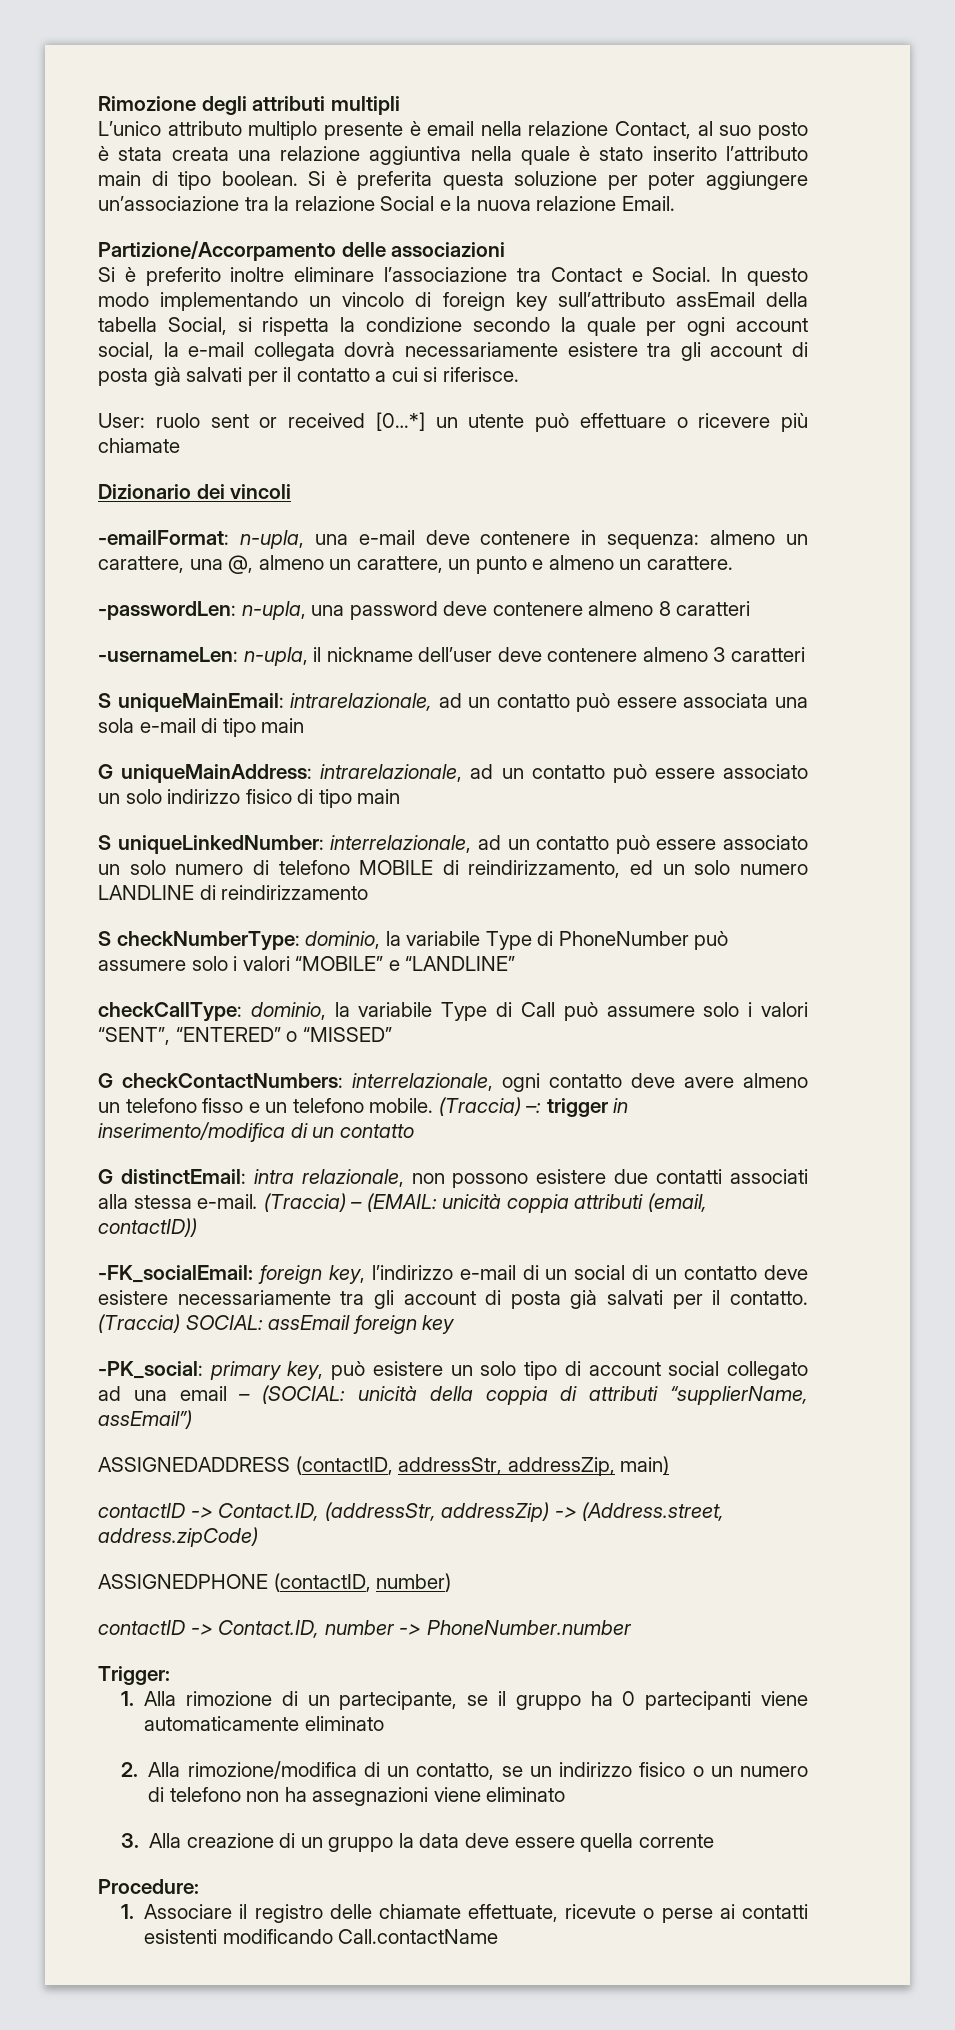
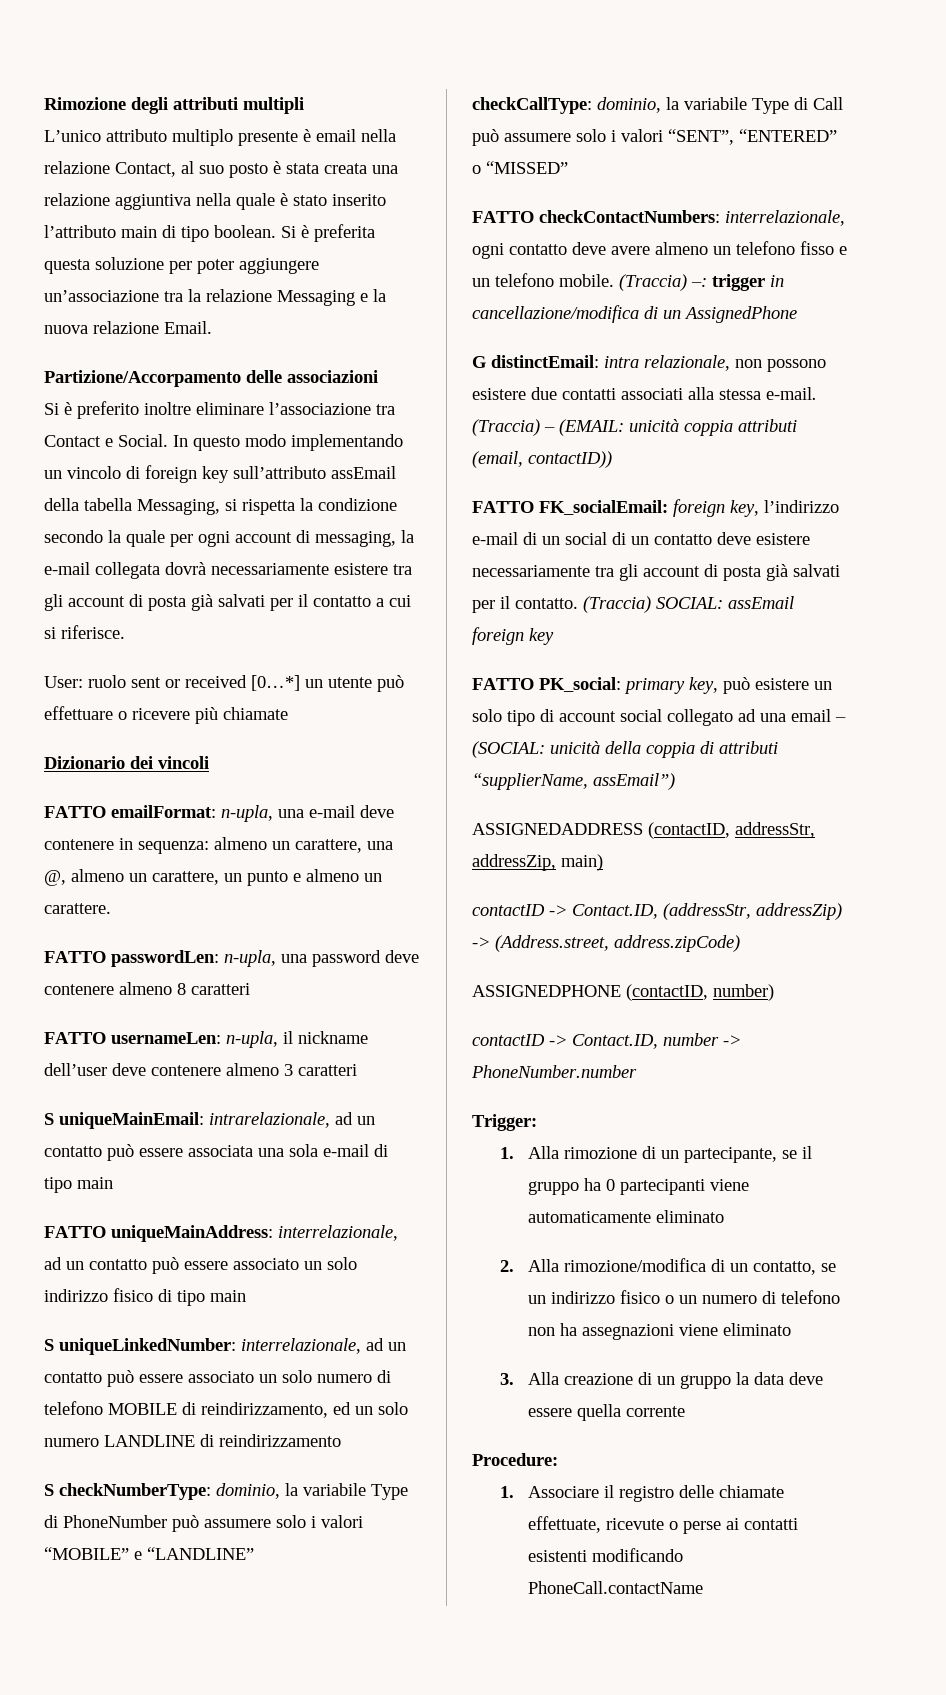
[380,196,435,211] Social -> [277,290,355,306] Messaging
[167,317,227,335] Social, -> [137,499,220,515] Messaging,
[98,342,154,360] social, -> [296,530,396,547] di messaging,
[98,530,229,545] -emailFormat: -> [44,805,216,818] FATTO emailFormat:
[98,601,236,620] -passwordLen: -> [44,950,219,967] FATTO passwordLen:
[98,647,238,662] -usernameLen: -> [44,1032,221,1044] FATTO usernameLen:
[98,764,463,783] G uniqueMainAddress: intrarelazionale, -> [44,1225,398,1242] FATTO uniqueMainAddress: interrelazionale,
[98,1073,113,1088] G -> [472,211,534,223] FATTO
[98,1122,414,1142] inserimento/modifica di un contatto -> [472,305,797,323] cancellazione/modifica di un AssignedPhone
[98,1265,253,1283] -FK_socialEmail: -> [472,500,668,515] FATTO FK_socialEmail:
[98,1361,203,1379] -PK_social: -> [472,677,621,692] FATTO PK_social:
[338,1929,499,1944] Call.contactName -> [527,1581,703,1594] PhoneCall.contactName

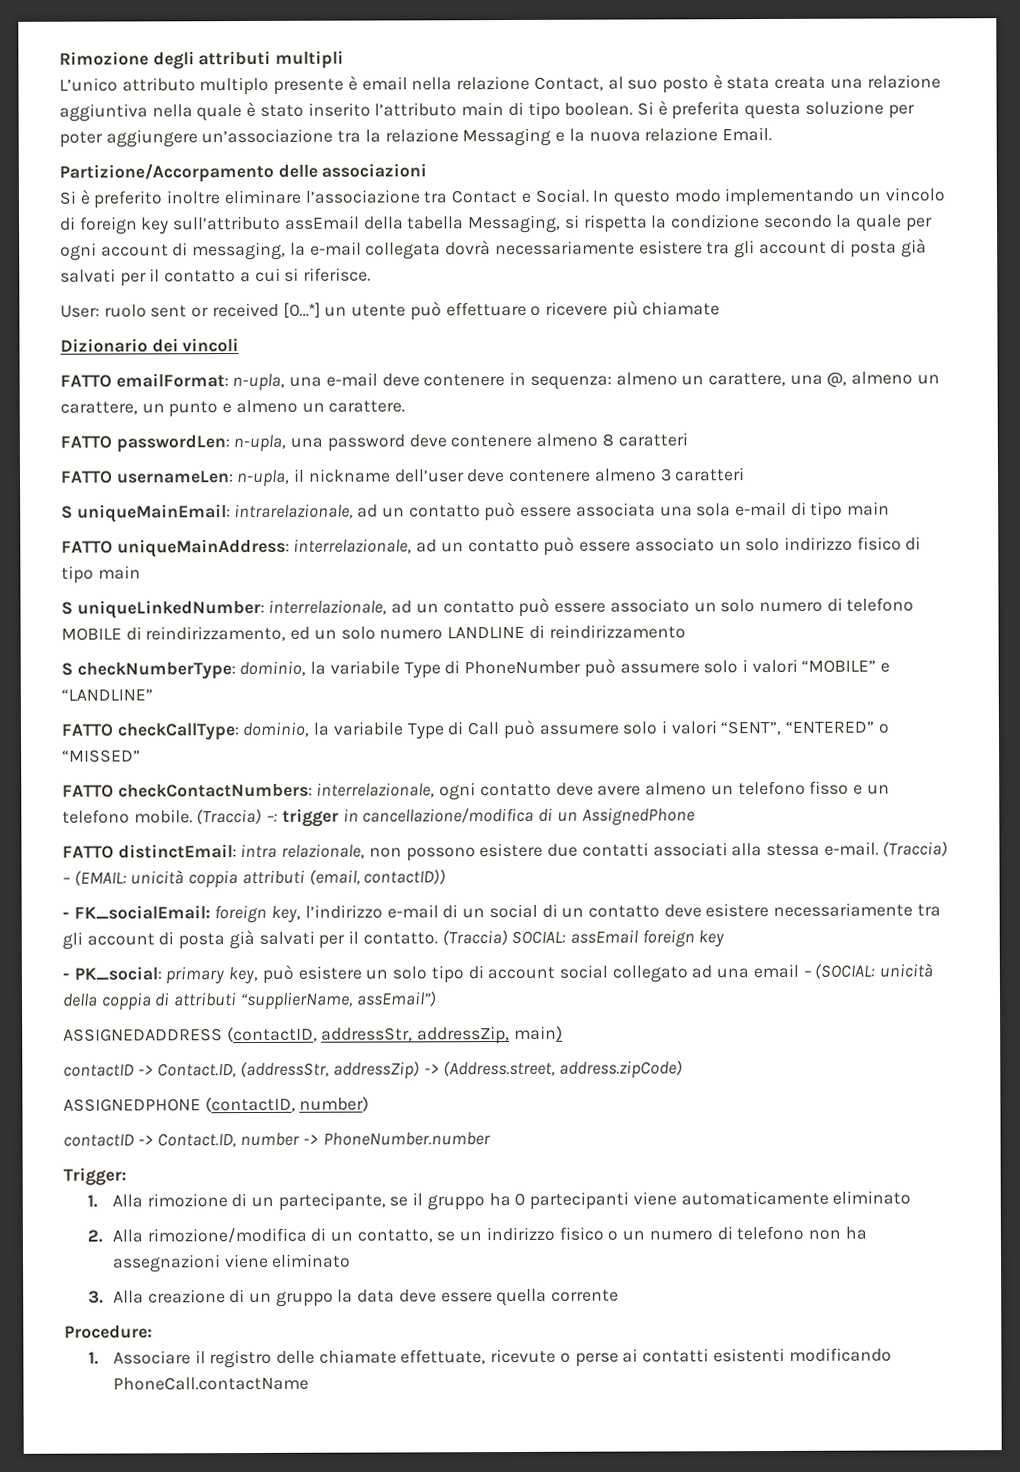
(254, 1553) none -> [61,723,113,737] FATTO
[472,356,486,368] G -> [62,845,114,859] FATTO
[472,501,534,513] FATTO -> [62,911,70,919] -
[472,678,534,690] FATTO -> [62,972,70,980] -

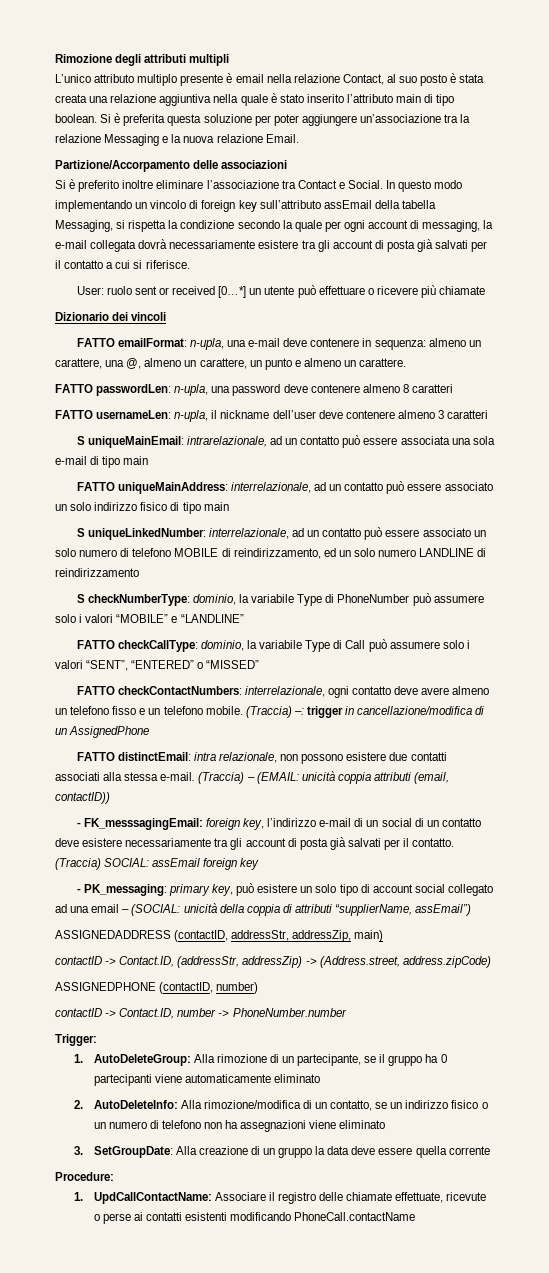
[73,905,211,920] FK_socialEmail: -> [83,818,203,830] FK_messsagingEmail:
[73,966,162,981] PK_social: -> [83,884,167,896] PK_messaging:
(99, 1201) none -> [93,1054,191,1066] AutoDeleteGroup:
(104, 1236) none -> [93,1100,178,1109] AutoDeleteInfo:
(105, 1297) none -> [93,1146,173,1158] SetGroupDate:
(100, 1358) none -> [93,1192,212,1204] UpdCallContactName:

